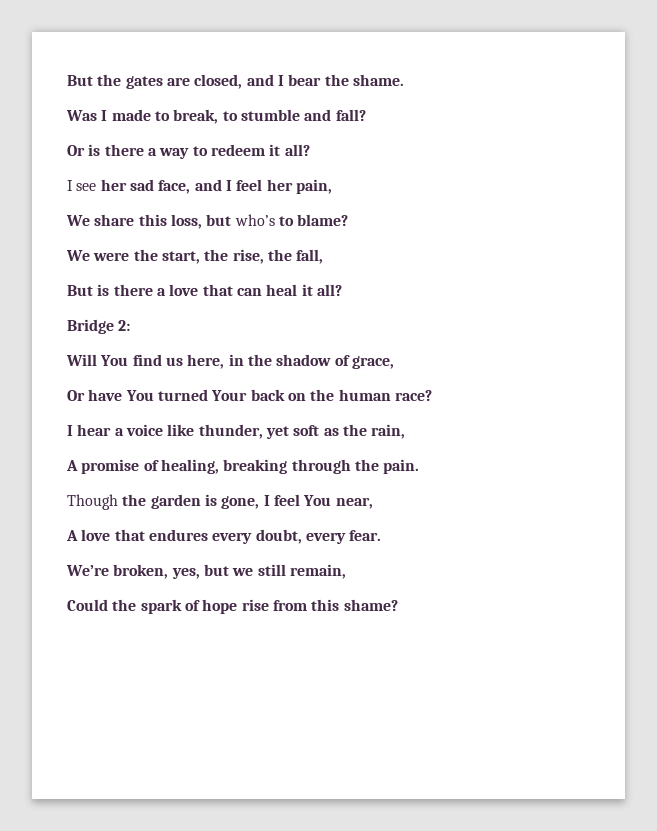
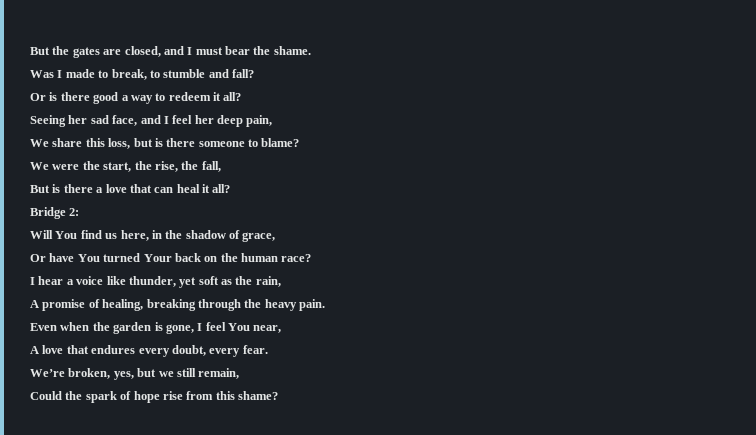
(284, 80) none -> [195,47,223,55] must
(144, 150) none -> [93,92,119,104] good
[67,180,97,191] I see -> [30,115,66,127] Seeing
(293, 185) none -> [217,115,243,127] deep
[234,214,275,226] who’s -> [154,138,245,147] is there someone
(379, 465) none -> [264,299,297,311] heavy
[67,494,118,510] Though -> [30,322,90,331] Even when

